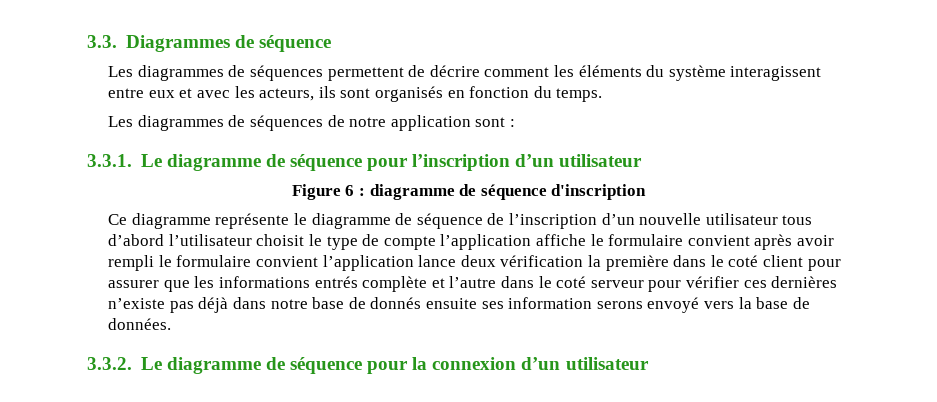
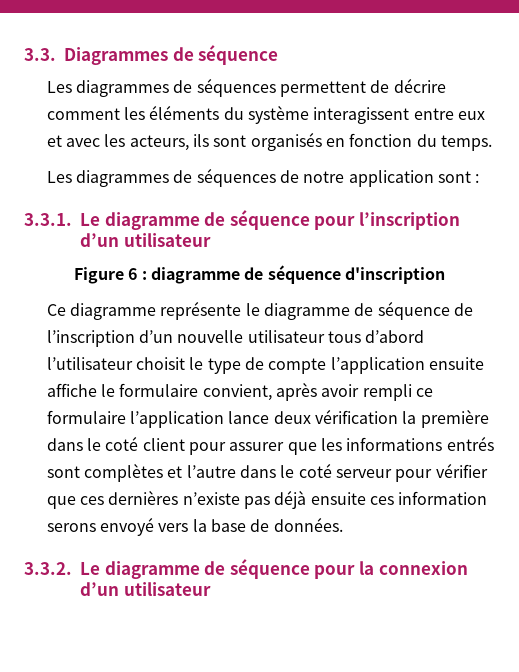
(532, 242) none -> [428,357,484,370] ensuite
[687,235,750,246] convient -> [202,384,272,401] convient,
[158,255,319,267] le formulaire convient -> [415,388,433,397] [46,410,126,424] ce formulaire
[362,276,428,292] complète -> [46,463,164,482] sont complètes
(739, 282) none -> [46,496,76,509] que
[233,297,504,309] dans notre base de donnés ensuite ses -> [310,492,394,505] ensuite ces

